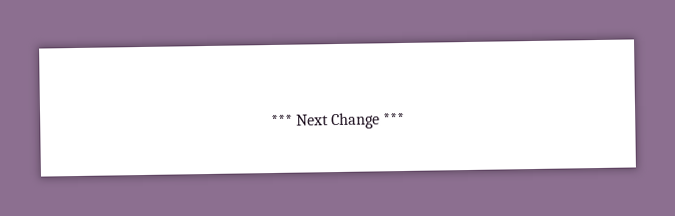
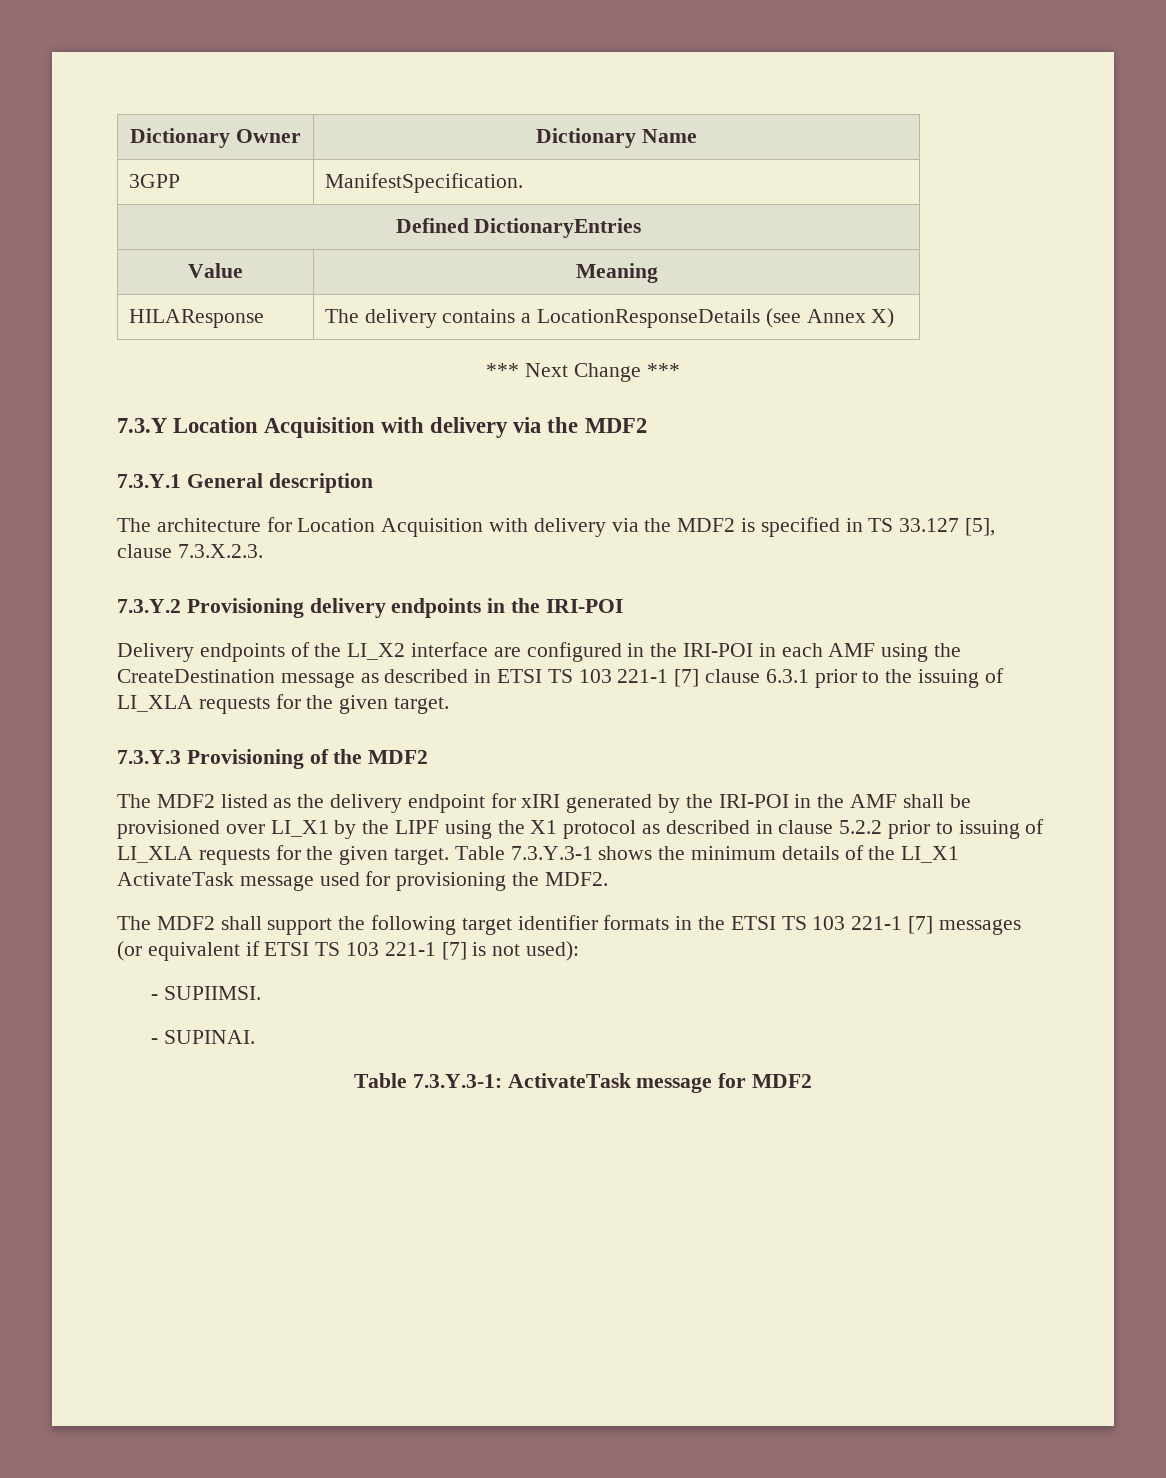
[270,112,406,130] *** Next Change *** -> [130,128,301,148] [536,128,697,148] [128,174,180,188] [324,173,523,193] [395,218,642,238] [188,263,243,278] [575,263,658,283] [128,309,264,328] [324,308,895,328] [486,363,680,382] [117,417,647,438] [117,473,373,493] [117,517,996,537] [117,544,263,558] [117,598,623,618] [117,642,962,662] [117,668,1004,688] [117,694,450,714] [117,749,429,769] [117,793,971,813] [117,819,1045,839] [117,845,960,865] [117,871,608,891] [117,915,1021,935] [117,941,580,961] [151,986,262,1000] [151,1030,256,1044] [353,1073,813,1093] Dictionary Owner | Dictionary Name // 3GPP | ManifestSpecification. // Defined DictionaryEntries // Value | Meaning // HILAResponse | The delivery contains a LocationResponseDetails (see Annex X) // *** Next Change *** // 7.3.Y Location Acquisition with delivery via the MDF2 // 7.3.Y.1 General description // The architecture for Location Acquisition with delivery via the MDF2 is specified in TS 33.127 [5], clause 7.3.X.2.3. // 7.3.Y.2 Provisioning delivery endpoints in the IRI-POI // Delivery endpoints of the LI_X2 interface are configured in the IRI-POI in each AMF using the CreateDestination message as described in ETSI TS 103 221-1 [7] clause 6.3.1 prior to the issuing of LI_XLA requests for the given target. // 7.3.Y.3 Provisioning of the MDF2 // The MDF2 listed as the delivery endpoint for xIRI generated by the IRI-POI in the AMF shall be provisioned over LI_X1 by the LIPF using the X1 protocol as described in clause 5.2.2 prior to issuing of LI_XLA requests for the given target. Table 7.3.Y.3-1 shows the minimum details of the LI_X1 ActivateTask message used for provisioning the MDF2. // The MDF2 shall support the following target identifier formats in the ETSI TS 103 221-1 [7] messages (or equivalent if ETSI TS 103 221-1 [7] is not used): // - SUPIIMSI. // - SUPINAI. // Table 7.3.Y.3-1: ActivateTask message for MDF2

